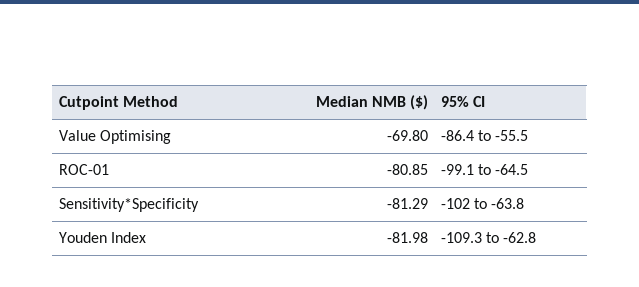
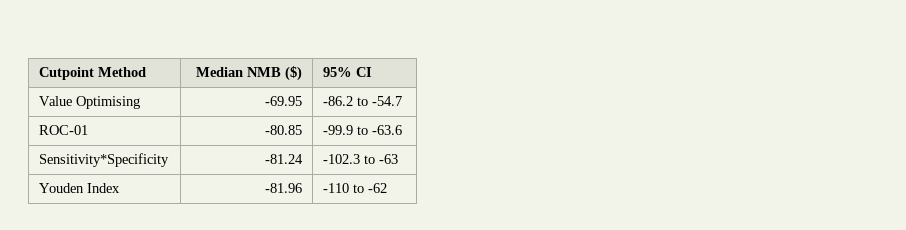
[386,130,428,141] [441,130,529,141] [59,164,110,175] [386,164,428,175] [441,164,529,175] [59,198,200,212] [386,198,428,209] [441,198,525,209] [59,232,147,243] [386,232,428,243] [441,232,537,243] -69.80 | -86.4 to -55.5 // ROC-01 | -80.85 | -99.1 to -64.5 // Sensitivity*Specificity | -81.29 | -102 to -63.8 // Youden Index | -81.98 | -109.3 to -62.8 -> [264,96,302,106] [323,96,403,106] [39,125,89,135] [264,125,302,135] [323,125,403,135] [39,153,170,167] [264,154,303,164] [323,154,399,164] [39,183,121,193] [264,183,302,193] [323,183,388,193] -69.95 | -86.2 to -54.7 // ROC-01 | -80.85 | -99.9 to -63.6 // Sensitivity*Specificity | -81.24 | -102.3 to -63 // Youden Index | -81.96 | -110 to -62

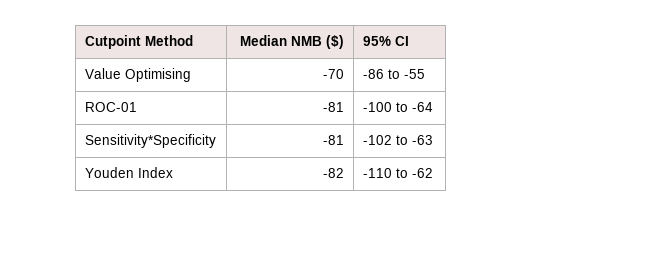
[264,96,302,106] [323,96,403,106] [39,125,89,135] [264,125,302,135] [323,125,403,135] -69.95 | -86.2 to -54.7 // ROC-01 | -80.85 | -99.9 to -63.6 -> [323,69,345,79] [362,69,425,79] [84,102,137,112] [323,102,345,112] [362,102,433,112] -70 | -86 to -55 // ROC-01 | -81 | -100 to -64
[264,154,303,164] [323,154,361,164] -81.24 | -102.3 -> [323,135,345,145] [362,135,392,145] -81 | -102
[264,183,302,193] -81.96 -> [323,168,345,178] -82

